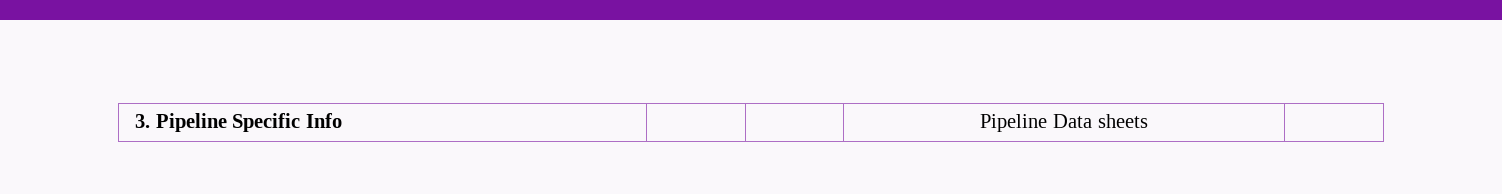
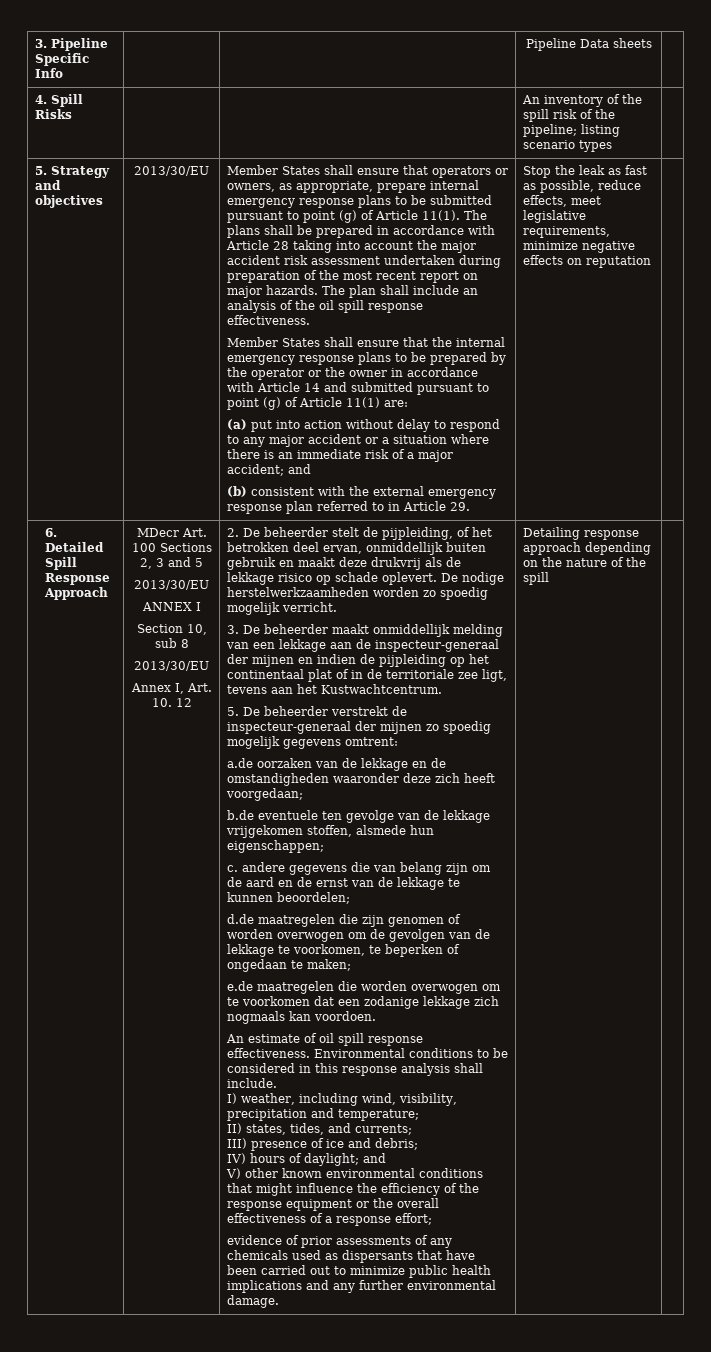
(1148, 121) none -> [34,94,83,107] [34,109,72,119] [521,94,642,107] [522,109,615,122] [522,124,620,137] [522,140,612,152] [34,166,110,178] [34,180,61,190] [34,195,103,208] [134,166,209,176] [226,165,508,178] [226,180,479,193] [226,195,492,208] [226,210,487,223] [226,225,495,238] [225,240,476,253] [226,255,501,268] [226,270,478,283] [226,285,478,298] [226,300,423,313] [226,315,310,325] [226,337,505,347] [226,352,506,365] [226,367,478,380] [226,382,489,395] [226,397,408,410] [226,419,500,432] [226,434,489,447] [226,449,453,462] [226,464,311,476] [226,486,496,499] [226,501,470,514] [522,165,647,178] [522,180,641,193] [522,195,601,207] [522,210,586,223] [522,226,610,238] [522,241,635,253] [522,255,651,268] [44,528,57,537] [44,542,104,552] [44,557,77,570] [44,573,110,585] [43,587,108,600] [136,528,207,537] [131,543,212,552] [140,557,203,569] [134,580,209,590] [141,602,201,611] [136,624,207,635] [154,638,189,648] [134,661,209,671] [130,683,212,694] [151,698,192,707] [226,527,492,540] [226,542,486,555] [226,557,461,570] [226,572,504,585] [226,587,488,600] [226,602,337,615] [226,624,503,637] [225,639,499,652] [226,654,489,667] [226,669,507,682] [226,684,442,694] [226,706,407,716] [226,721,491,734] [226,736,398,749] [226,758,446,771] [226,773,495,786] [225,788,303,801] [226,810,490,823] [225,825,434,838] [226,840,324,853] [226,862,491,875] [226,877,460,890] [226,892,350,904] [226,914,461,927] [226,929,490,942] [226,944,460,957] [226,959,351,972] [226,981,501,994] [226,996,499,1009] [226,1011,376,1024] [225,1033,423,1046] [226,1048,508,1058] [226,1063,483,1076] [226,1078,277,1088] [226,1093,457,1106] [226,1108,419,1121] [226,1123,412,1135] [226,1138,418,1151] [226,1153,386,1166] [225,1168,483,1179] [226,1183,479,1196] [226,1198,439,1211] [226,1213,432,1226] [226,1235,452,1248] [226,1250,475,1263] [226,1265,491,1278] [226,1280,496,1293] [226,1295,279,1308] [522,527,639,540] [522,542,651,555] [522,557,646,567] [522,572,549,585] // 4. Spill Risks | | | An inventory of the spill risk of the pipeline; listing scenario types | // 5. Strategy and objectives | 2013/30/EU | Member States shall ensure that operators or owners, as appropriate, prepare internal emergency response plans to be submitted pursuant to point (g) of Article 11(1). The plans shall be prepared in accordance with Article 28 taking into account the major accident risk assessment undertaken during preparation of the most recent report on major hazards. The plan shall include an analysis of the oil spill response effectiveness. // Member States shall ensure that the internal emergency response plans to be prepared by the operator or the owner in accordance with Article 14 and submitted pursuant to point (g) of Article 11(1) are: // (a) put into action without delay to respond to any major accident or a situation where there is an immediate risk of a major accident; and // (b) consistent with the external emergency response plan referred to in Article 29. | Stop the leak as fast as possible, reduce effects, meet legislative requirements, minimize negative effects on reputation | // 6. Detailed Spill Response Approach | MDecr Art. 100 Sections 2, 3 and 5 // 2013/30/EU // ANNEX I // Section 10, sub 8 // 2013/30/EU // Annex I, Art. 10. 12 | 2. De beheerder stelt de pijpleiding, of het betrokken deel ervan, onmiddellijk buiten gebruik en maakt deze drukvrij als de lekkage risico op schade oplevert. De nodige herstelwerkzaamheden worden zo spoedig mogelijk verricht. // 3. De beheerder maakt onmiddellijk melding van een lekkage aan de inspecteur-generaal der mijnen en indien de pijpleiding op het continentaal plat of in de territoriale zee ligt, tevens aan het Kustwachtcentrum. // 5. De beheerder verstrekt de inspecteur-generaal der mijnen zo spoedig mogelijk gegevens omtrent: // a.de oorzaken van de lekkage en de omstandigheden waaronder deze zich heeft voorgedaan; // b.de eventuele ten gevolge van de lekkage vrijgekomen stoffen, alsmede hun eigenschappen; // c. andere gegevens die van belang zijn om de aard en de ernst van de lekkage te kunnen beoordelen; // d.de maatregelen die zijn genomen of worden overwogen om de gevolgen van de lekkage te voorkomen, te beperken of ongedaan te maken; // e.de maatregelen die worden overwogen om te voorkomen dat een zodanige lekkage zich nogmaals kan voordoen. // An estimate of oil spill response effectiveness. Environmental conditions to be considered in this response analysis shall include. // I) weather, including wind, visibility, precipitation and temperature; // II) states, tides, and currents; // III) presence of ice and debris; // IV) hours of daylight; and // V) other known environmental conditions that might influence the efficiency of the response equipment or the overall effectiveness of a response effort; // evidence of prior assessments of any chemicals used as dispersants that have been carried out to minimize public health implications and any further environmental damage. | Detailing response approach depending on the nature of the spill |

